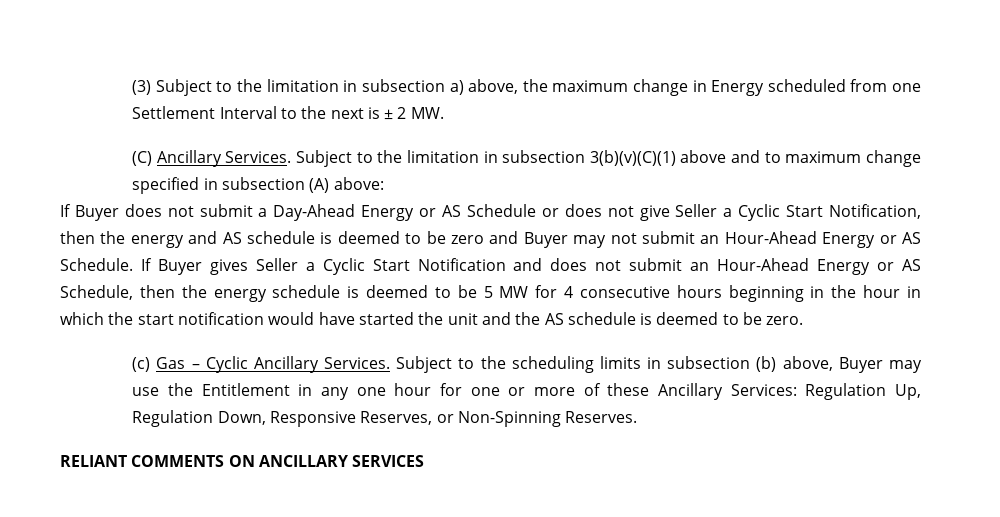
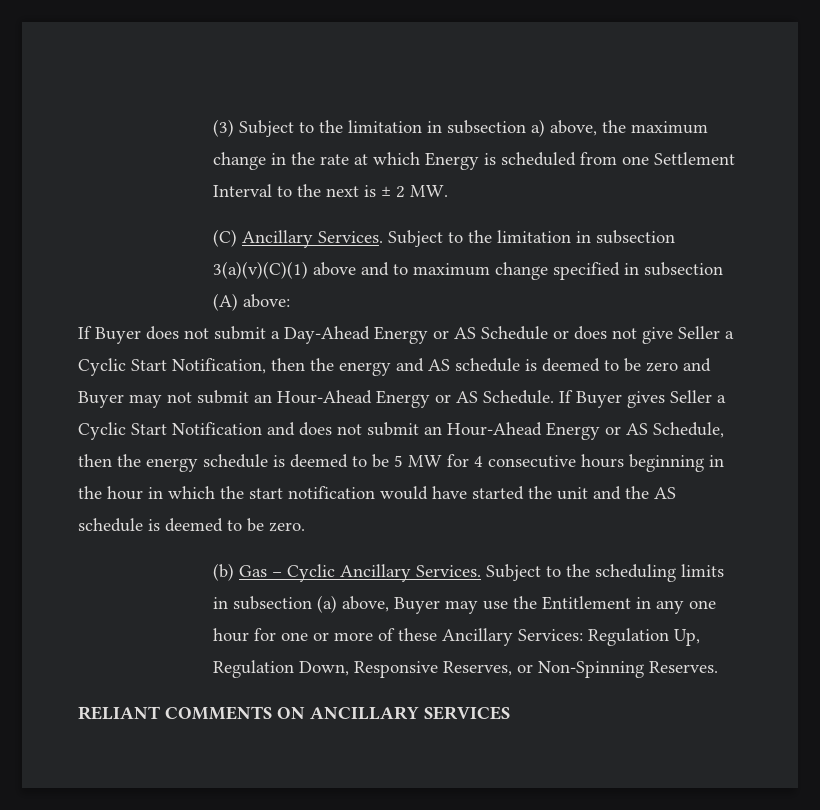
[711,80,765,96] Energy -> [291,152,497,170] the rate at which Energy is
[589,150,676,166] 3(b)(v)(C)(1) -> [213,261,309,279] 3(a)(v)(C)(1)
[132,357,151,372] (c) -> [213,563,235,581] (b)
[756,356,777,372] (b) -> [317,595,338,613] (a)

